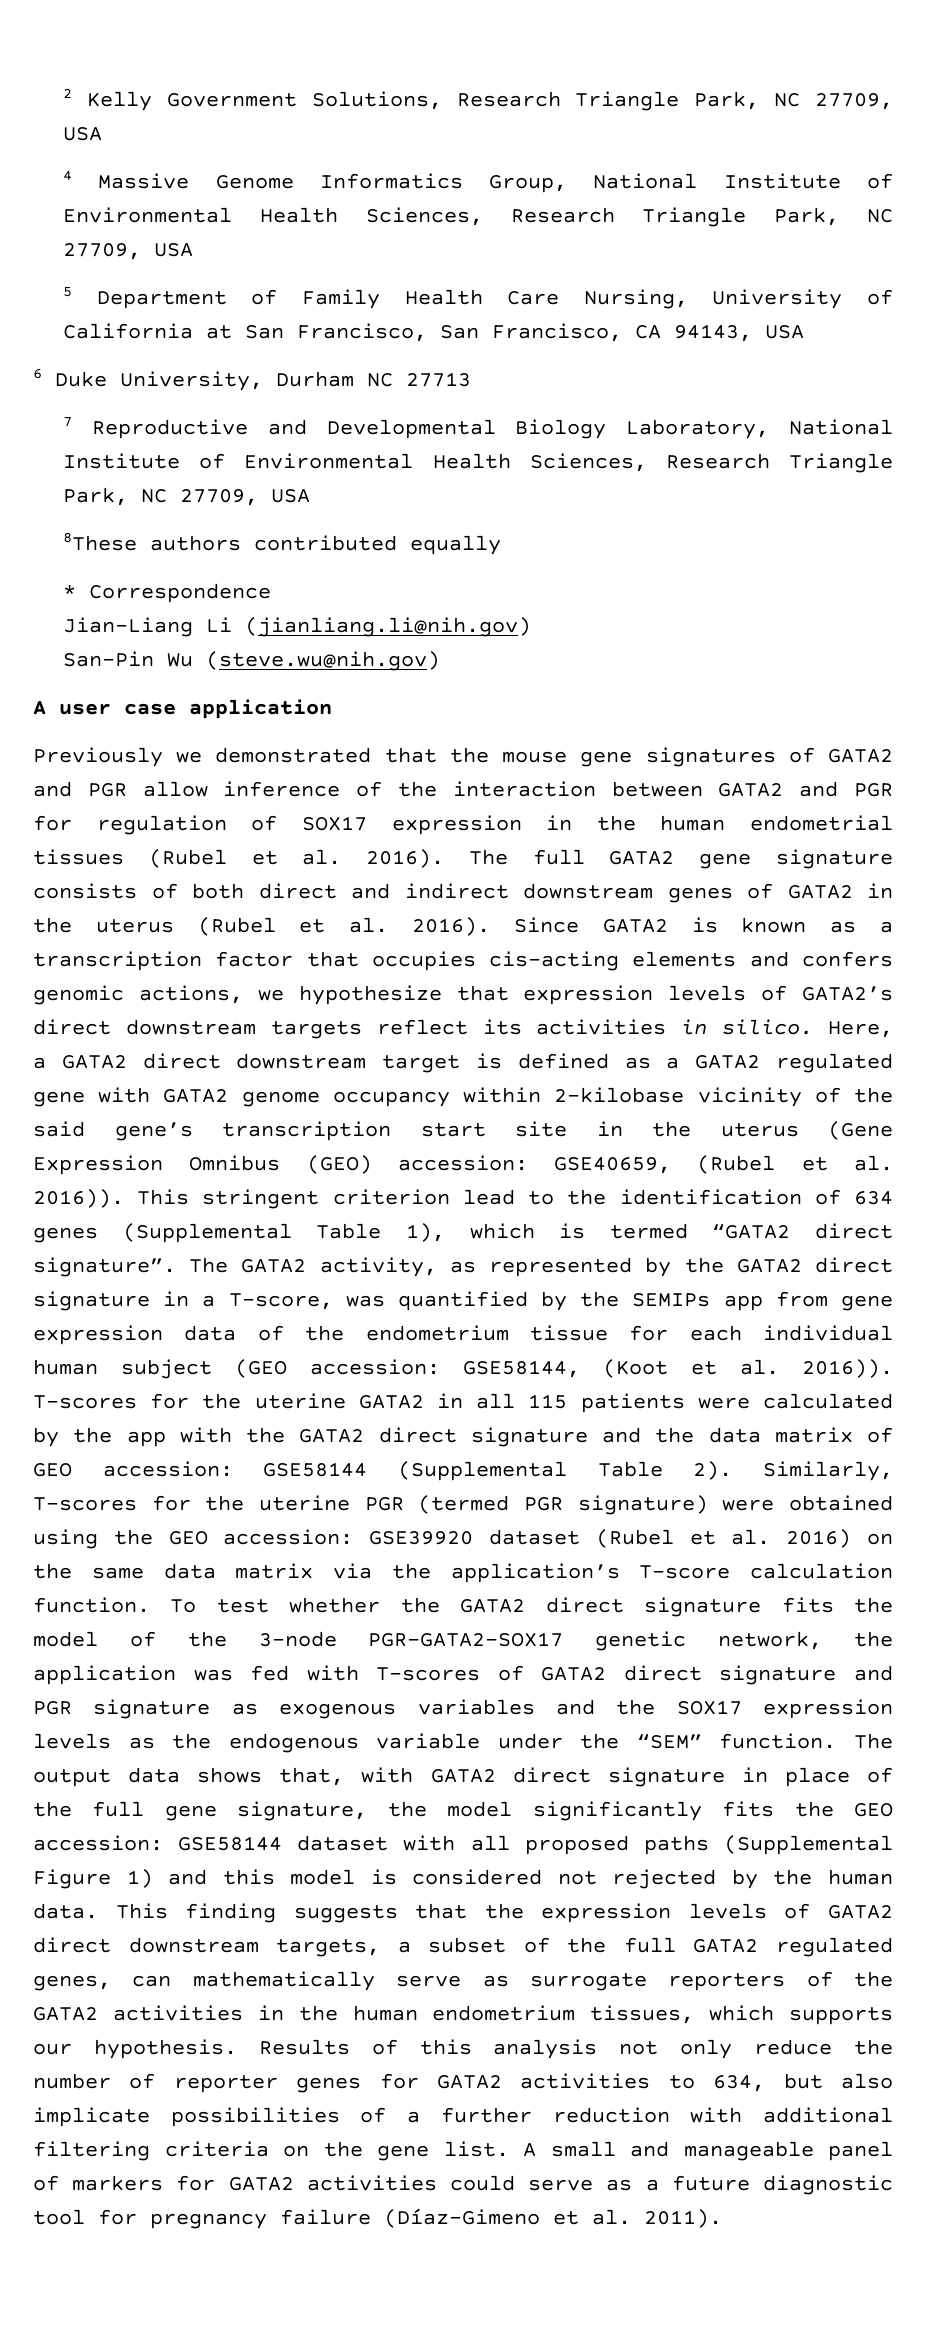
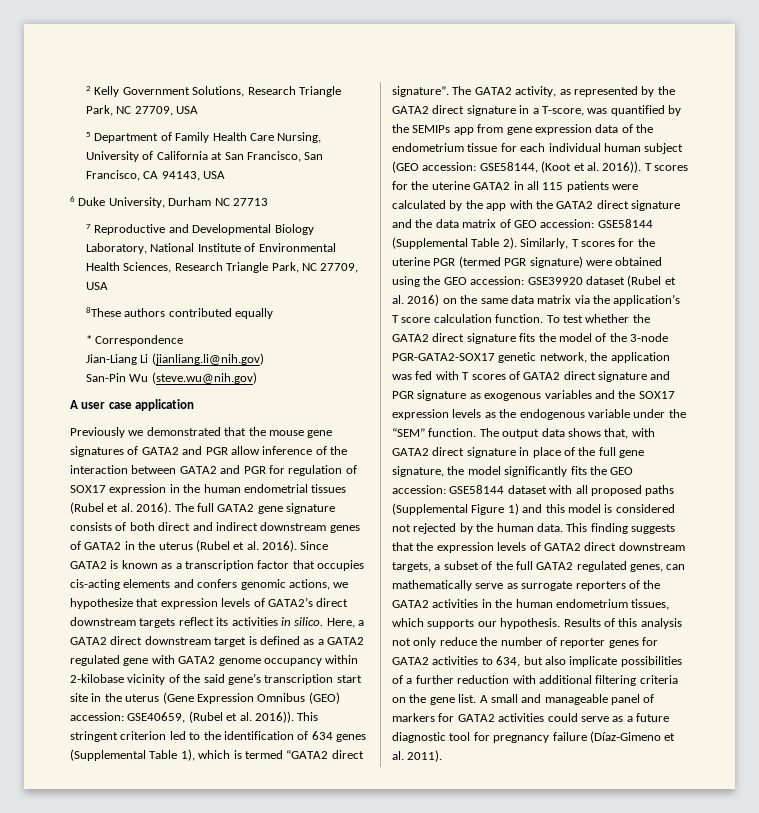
[63,170,893,193] [63,207,893,227] [63,243,194,260] // 4 Massive Genome Informatics Group, National Institute of Environmental Health Sciences, Research Triangle Park, NC 27709, USA -> (199, 110) none
[462,1189,515,1205] lead -> [169,731,186,740] led
[33,1395,137,1409] T-scores -> [644,163,688,171] T scores
[33,1497,137,1511] T-scores -> [571,239,615,247] T scores
[639,1565,731,1579] T-score -> [392,315,431,323] T score
[376,1667,481,1681] T-scores -> [462,372,506,380] T scores

